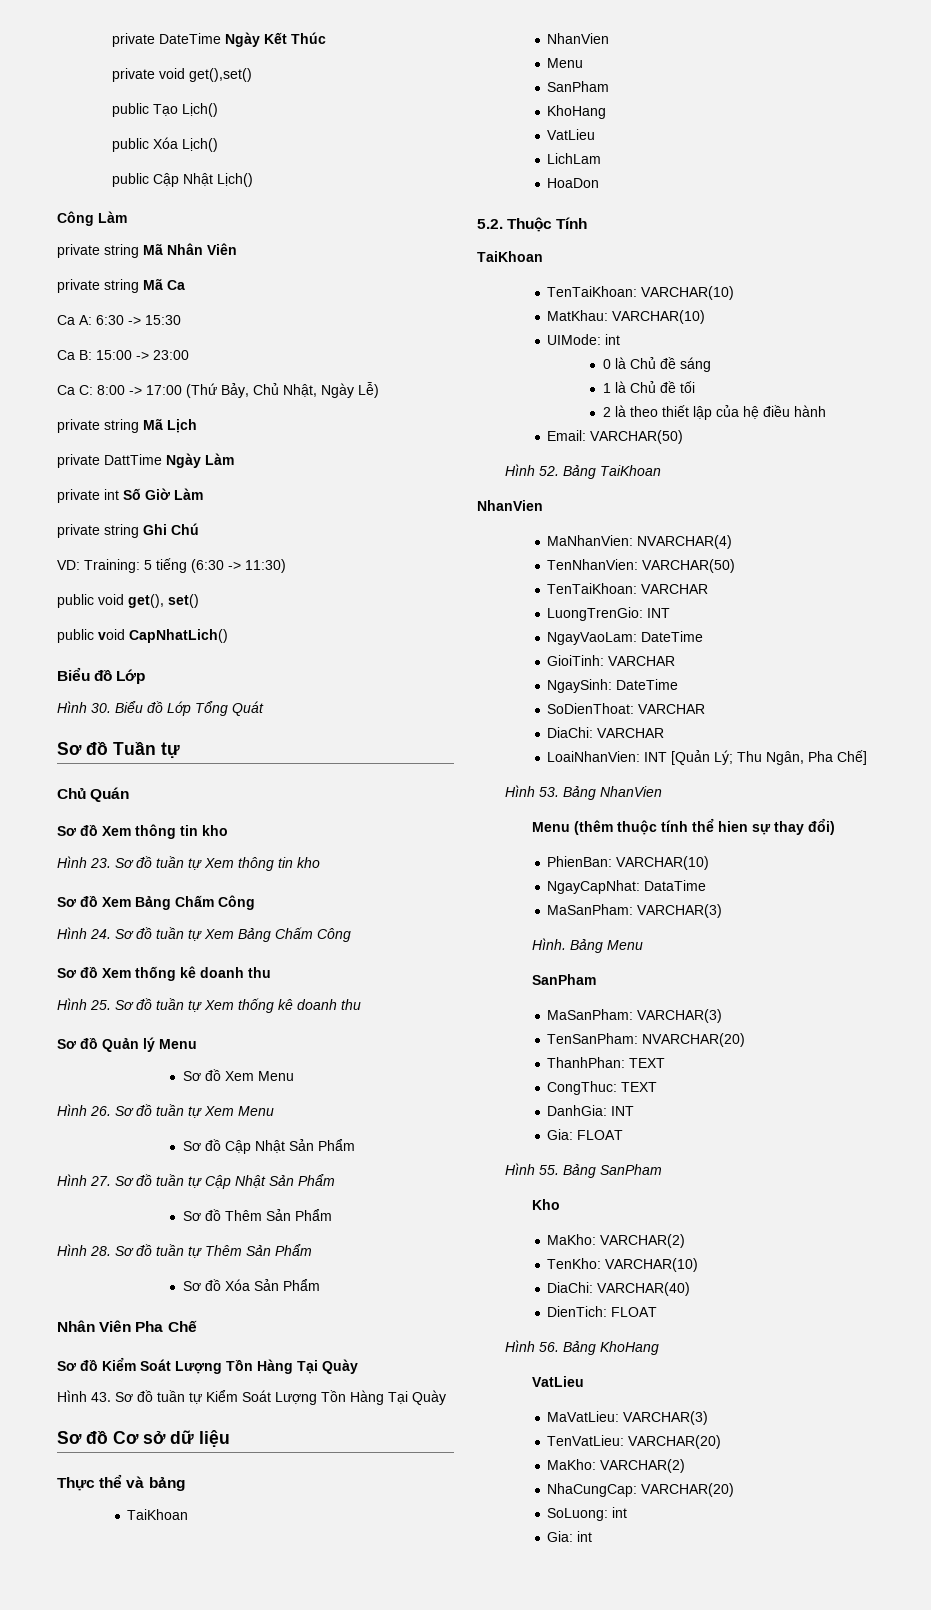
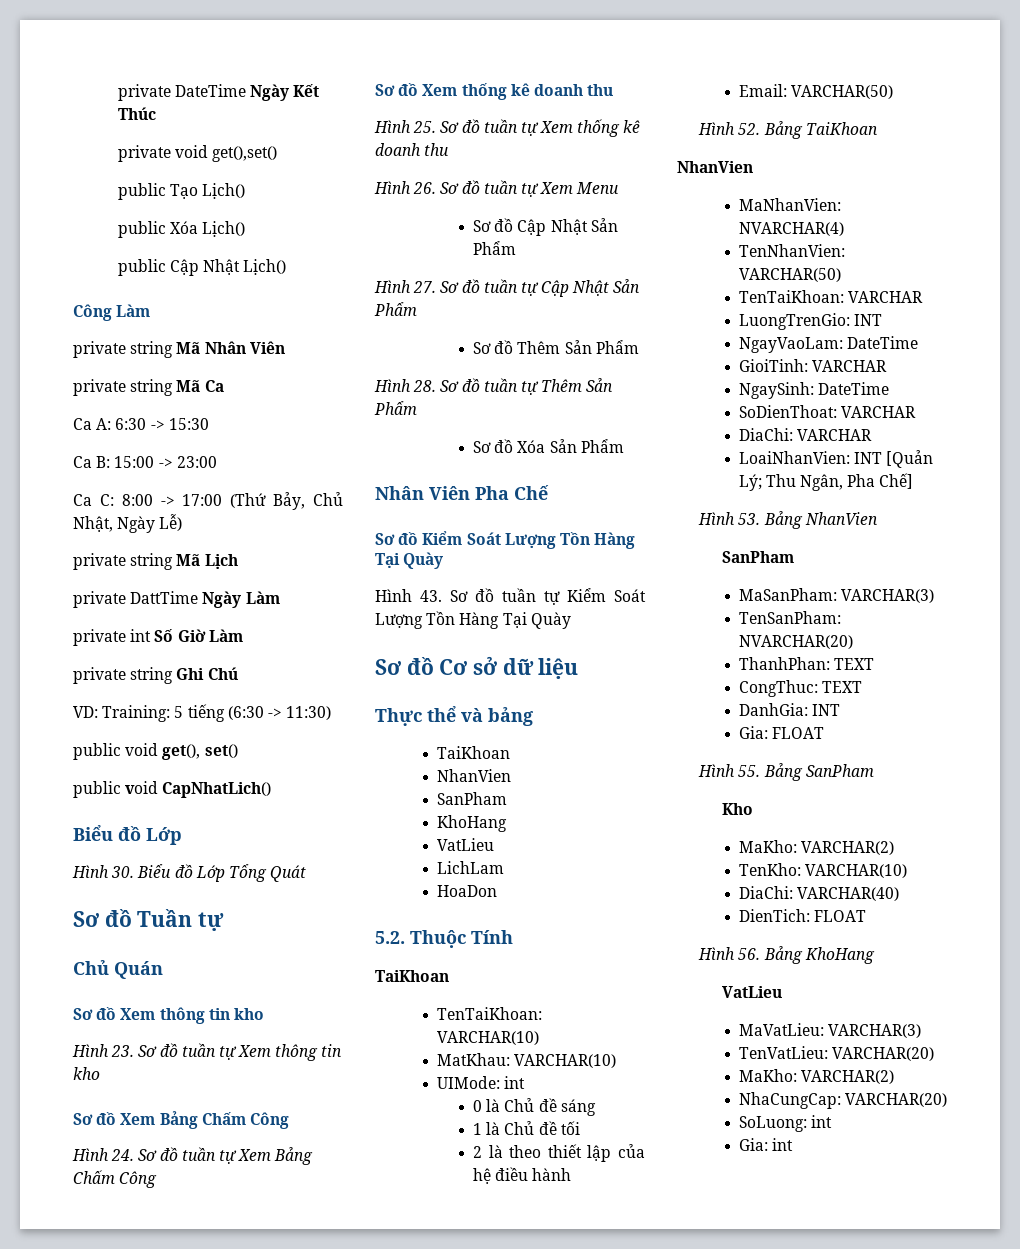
[57,1037,197,1052] [182,1069,294,1081] // Sơ đồ Quản lý Menu // Sơ đồ Xem Menu -> (450, 149) none
[547,58,584,68] // Menu -> (511, 775) none
[532,818,836,835] [547,856,710,870] [547,880,707,894] [547,904,723,918] [532,938,644,953] // Menu (thêm thuộc tính thể hien sự thay đổi) // PhienBan: VARCHAR(10) // NgayCapNhat: DataTime // MaSanPham: VARCHAR(3) // Hình. Bảng Menu -> (878, 518) none

